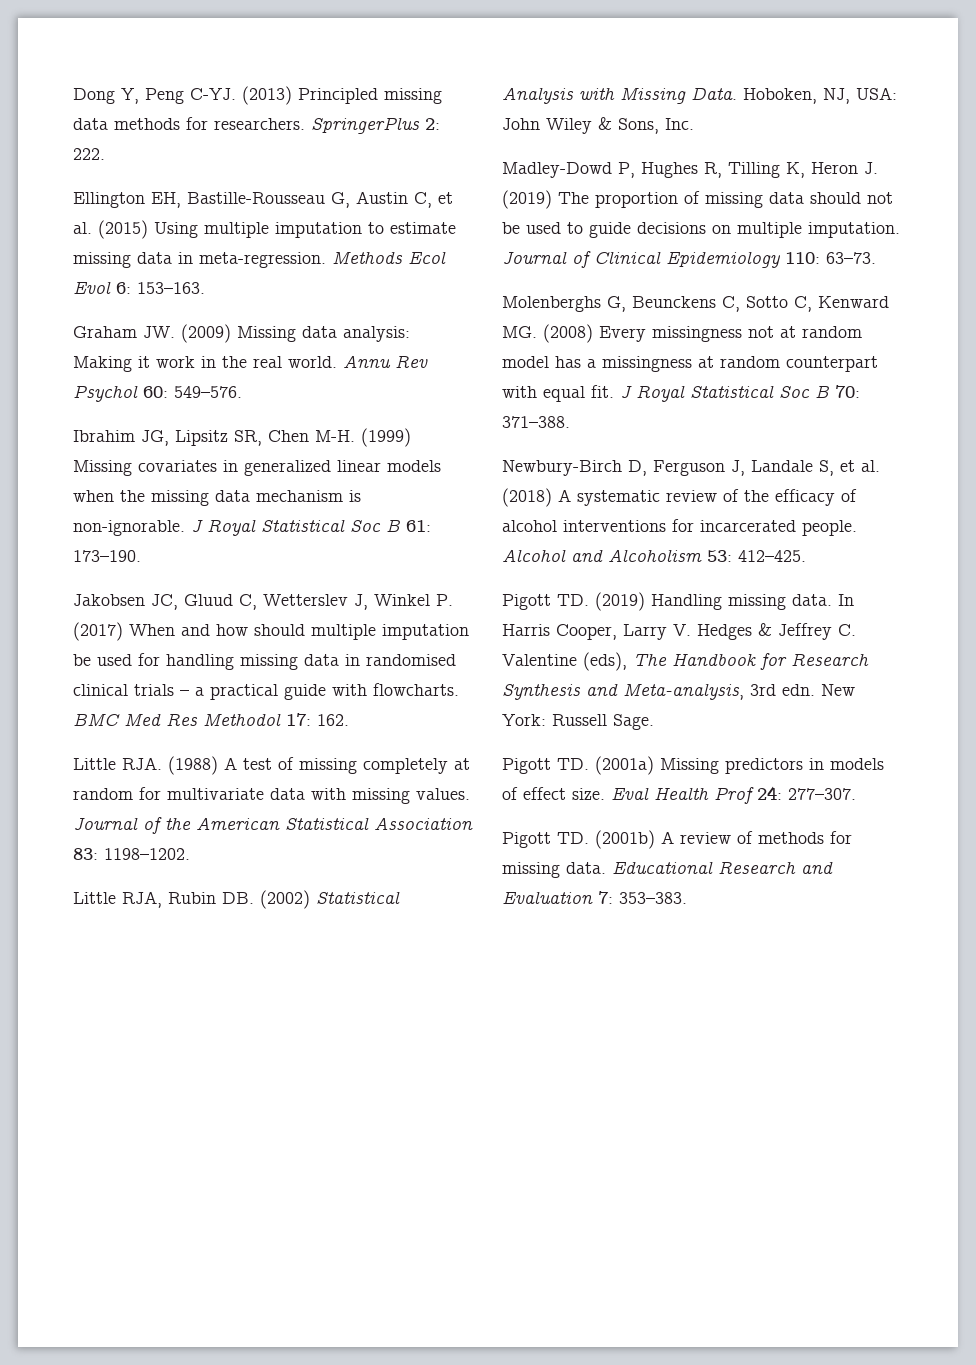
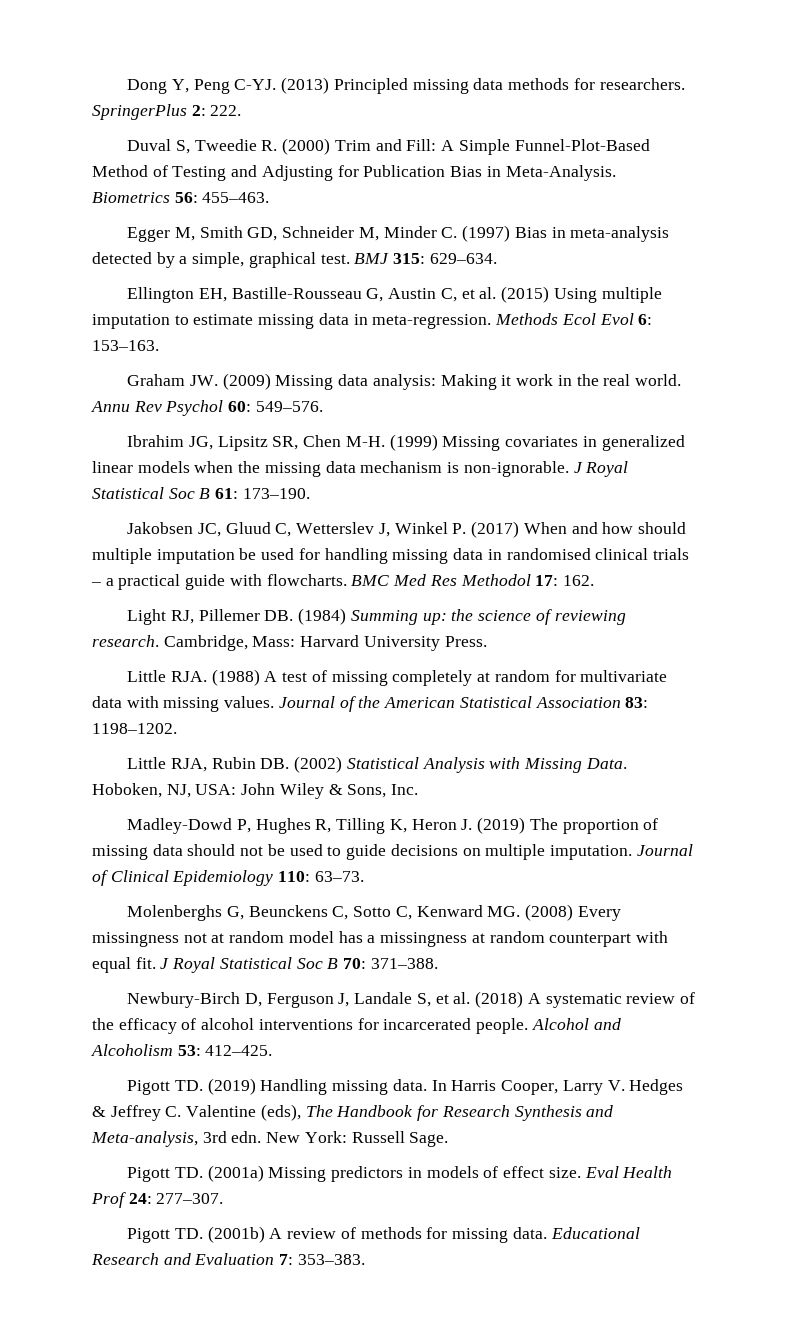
(105, 154) none -> [127,138,650,155] [92,165,616,181] [92,192,270,203] [127,225,670,242] [92,252,497,268] // Duval S, Tweedie R. (2000) Trim and Fill: A Simple Funnel-Plot-Based Method of Testing and Adjusting for Publication Bias in Meta-Analysis. Biometrics 56: 455–463. // Egger M, Smith GD, Schneider M, Minder C. (1997) Bias in meta-analysis detected by a simple, graphical test. BMJ 315: 629–634.
(349, 720) none -> [127,608,626,625] [92,635,487,651] // Light RJ, Pillemer DB. (1984) Summing up: the science of reviewing research. Cambridge, Mass: Harvard University Press.

